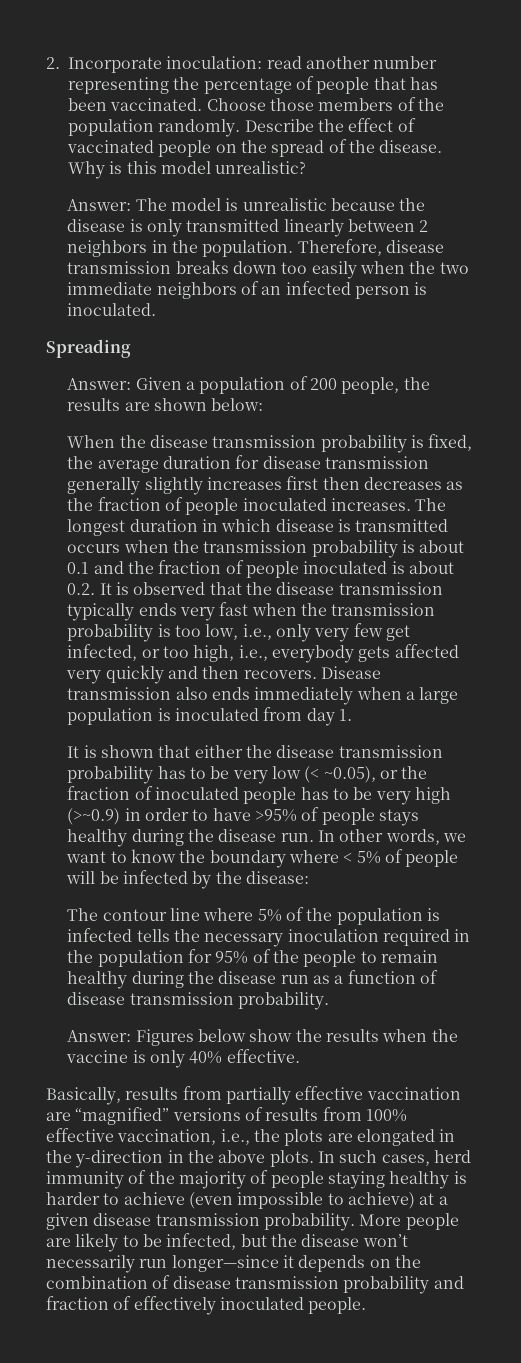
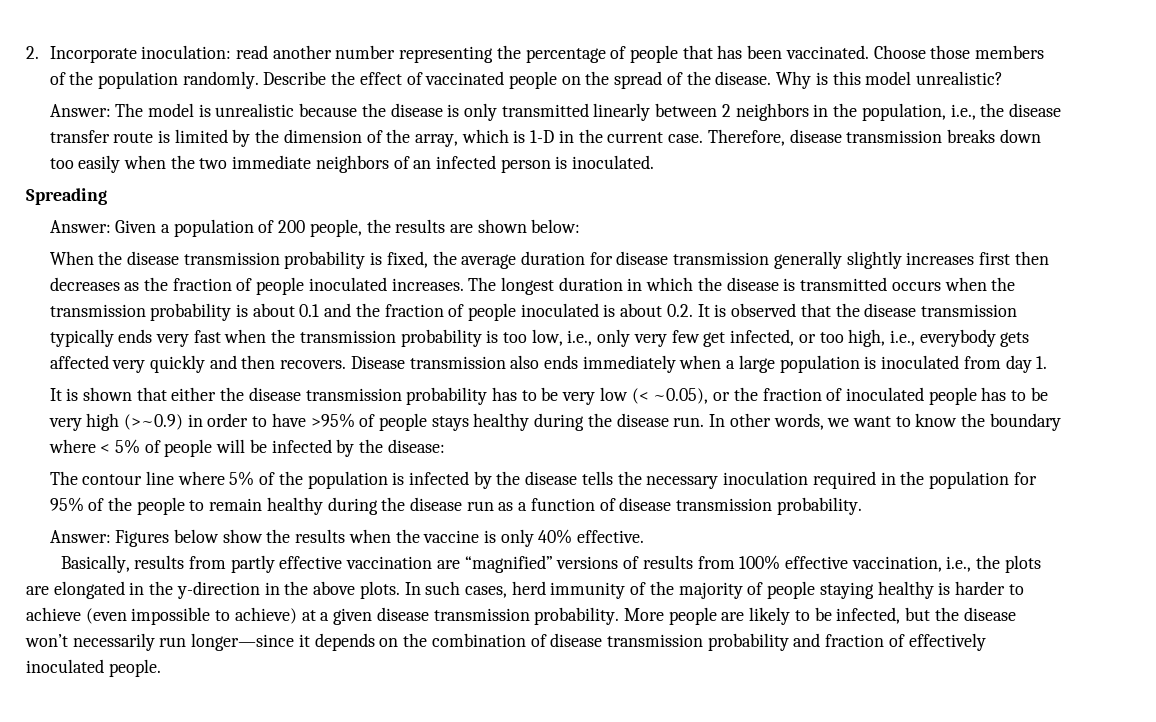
[202,240,294,257] population. -> [861,103,1062,121] [49,129,704,147] population, i.e., the disease transfer route is limited by the dimension of the array, which is 1-D in the current case.
(272, 525) none -> [697,277,722,291] the
(133, 935) none -> [473,471,578,489] by the disease
[225,1087,291,1105] partially -> [230,555,275,573] partly

